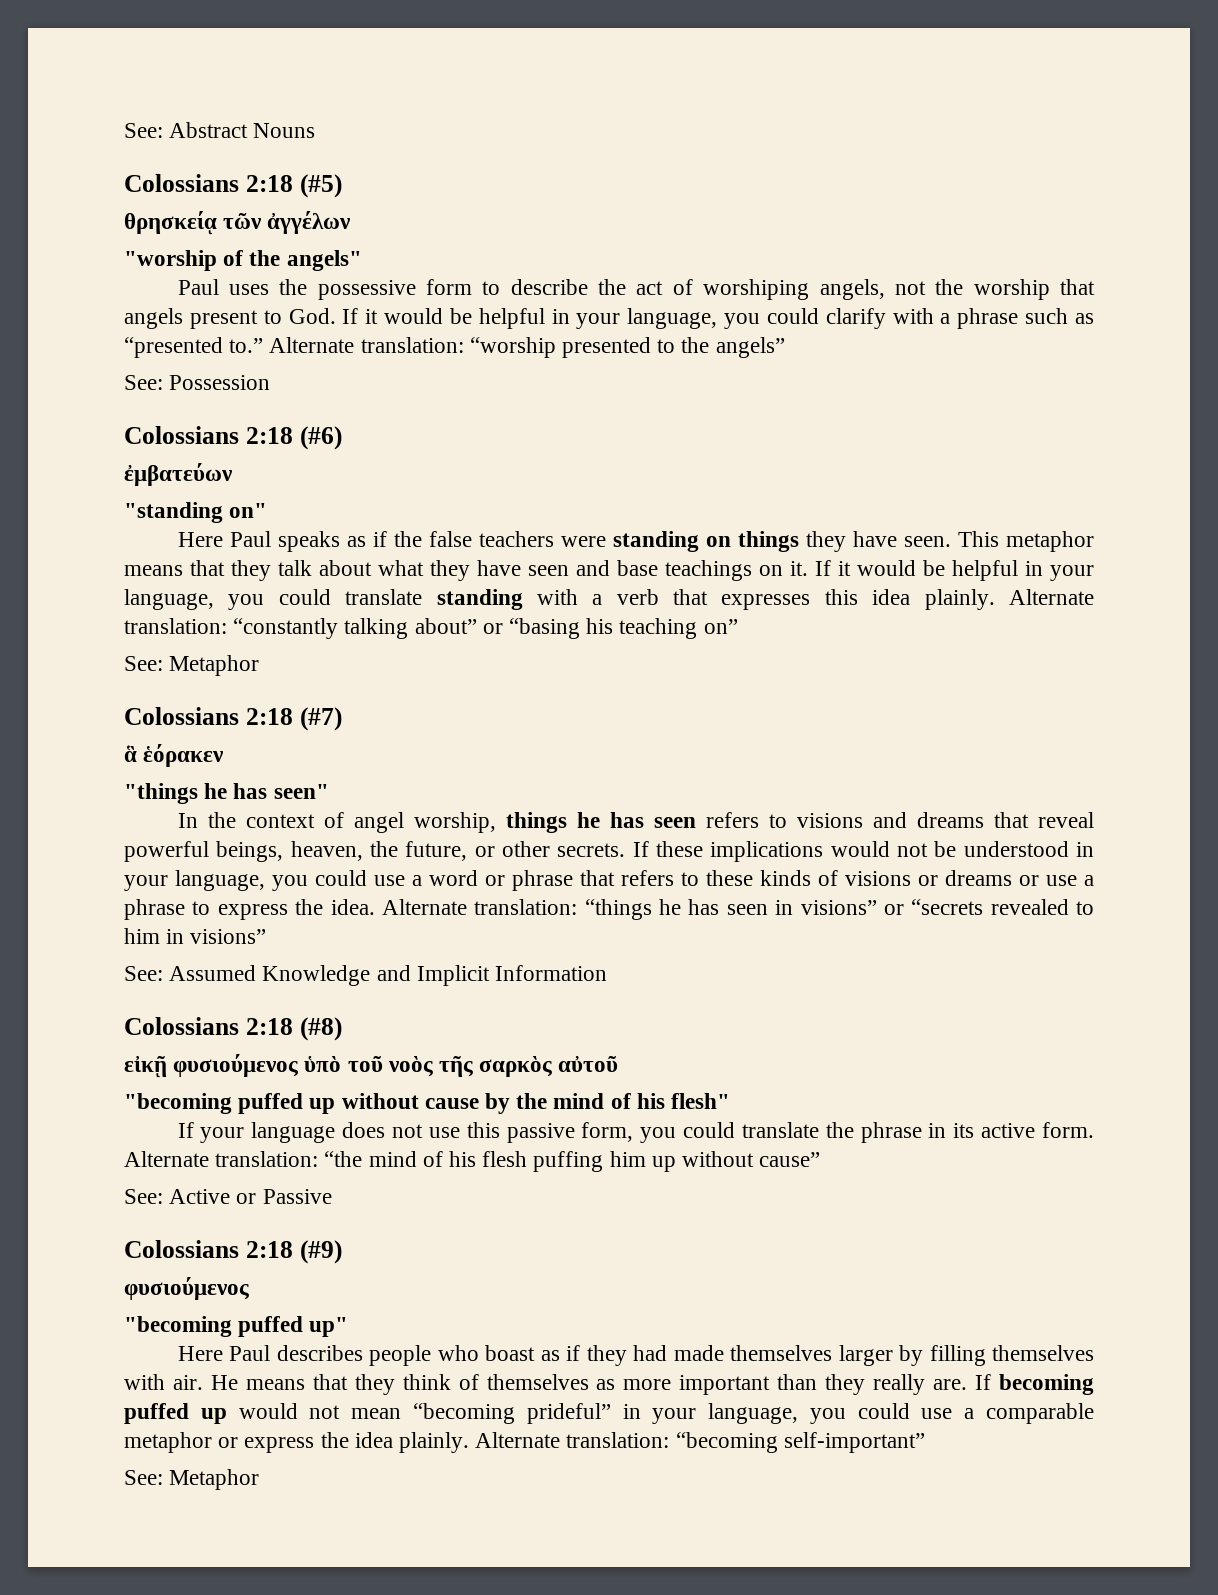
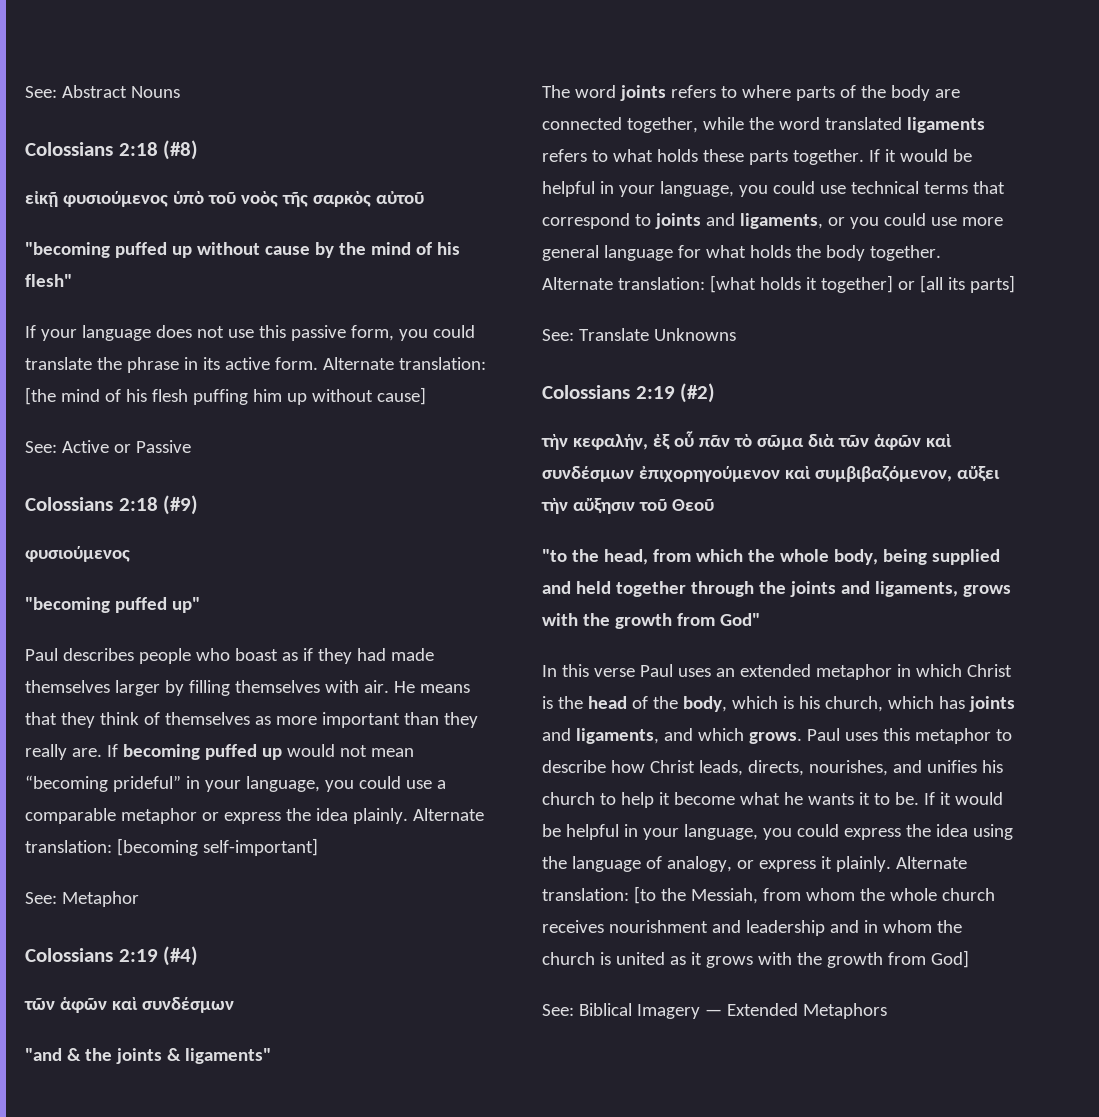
[124,174,342,198] [124,211,351,235] [124,250,362,271] [177,279,1095,300] [124,308,1095,329] [124,337,785,358] [124,375,271,390] [124,426,342,450] [124,463,232,486] [124,502,268,523] [177,531,1094,552] [124,560,1094,581] [124,589,1094,610] [124,618,738,639] [124,655,260,676] [124,707,342,731] [124,744,224,767] [124,783,329,804] [177,812,1094,833] [124,841,1094,862] [124,870,1094,891] [124,899,1094,920] [124,928,267,944] [124,965,608,986] // Colossians 2:18 (#5) // θρησκείᾳ τῶν ἀγγέλων // "worship of the angels" // Paul uses the possessive form to describe the act of worshiping angels, not the worship that angels present to God. If it would be helpful in your language, you could clarify with a phrase such as “presented to.” Alternate translation: “worship presented to the angels” // See: Possession // Colossians 2:18 (#6) // ἐμβατεύων // "standing on" // Here Paul speaks as if the false teachers were standing on things they have seen. This metaphor means that they talk about what they have seen and base teachings on it. If it would be helpful in your language, you could translate standing with a verb that expresses this idea plainly. Alternate translation: “constantly talking about” or “basing his teaching on” // See: Metaphor // Colossians 2:18 (#7) // ἃ ἑόρακεν // "things he has seen" // In the context of angel worship, things he has seen refers to visions and dreams that reveal powerful beings, heaven, the future, or other secrets. If these implications would not be understood in your language, you could use a word or phrase that refers to these kinds of visions or dreams or use a phrase to express the idea. Alternate translation: “things he has seen in visions” or “secrets revealed to him in visions” // See: Assumed Knowledge and Implicit Information -> (180, 92) none
[324,1151,363,1167] “the -> [25,387,56,405] [the
[759,1152,821,1167] cause” -> [376,387,426,405] cause]
[177,1346,223,1361] Here -> (200, 605) none
[675,1432,925,1453] [124,1469,260,1490] “becoming self-important” // See: Metaphor -> [116,838,318,856] [25,891,139,907] [25,946,199,966] [24,997,234,1013] [25,1048,271,1064] [542,85,960,101] [542,117,985,133] [542,149,972,165] [542,181,1005,197] [542,213,1003,229] [542,245,941,261] [542,275,1015,293] [542,328,736,341] [542,383,716,403] [541,431,952,450] [542,466,1000,482] [541,498,714,514] [542,549,1000,565] [542,581,1011,597] [542,613,760,629] [542,664,1012,680] [542,696,1015,712] [542,728,1012,744] [542,760,1003,776] [542,792,1003,808] [542,824,1013,840] [542,856,967,872] [542,886,995,904] [542,920,962,936] [542,950,969,968] [542,1003,887,1019] [becoming self-important] // See: Metaphor // Colossians 2:19 (#4) // τῶν ἁφῶν καὶ συνδέσμων // "and & the joints & ligaments" // The word joints refers to where parts of the body are connected together, while the word translated ligaments refers to what holds these parts together. If it would be helpful in your language, you could use technical terms that correspond to joints and ligaments, or you could use more general language for what holds the body together. Alternate translation: [what holds it together] or [all its parts] // See: Translate Unknowns // Colossians 2:19 (#2) // τὴν κεφαλήν, ἐξ οὗ πᾶν τὸ σῶμα διὰ τῶν ἁφῶν καὶ συνδέσμων ἐπιχορηγούμενον καὶ συμβιβαζόμενον, αὔξει τὴν αὔξησιν τοῦ Θεοῦ // "to the head, from which the whole body, being supplied and held together through the joints and ligaments, grows with the growth from God" // In this verse Paul uses an extended metaphor in which Christ is the head of the body, which is his church, which has joints and ligaments, and which grows. Paul uses this metaphor to describe how Christ leads, directs, nourishes, and unifies his church to help it become what he wants it to be. If it would be helpful in your language, you could express the idea using the language of analogy, or express it plainly. Alternate translation: [to the Messiah, from whom the whole church receives nourishment and leadership and in whom the church is united as it grows with the growth from God] // See: Biblical Imagery — Extended Metaphors

